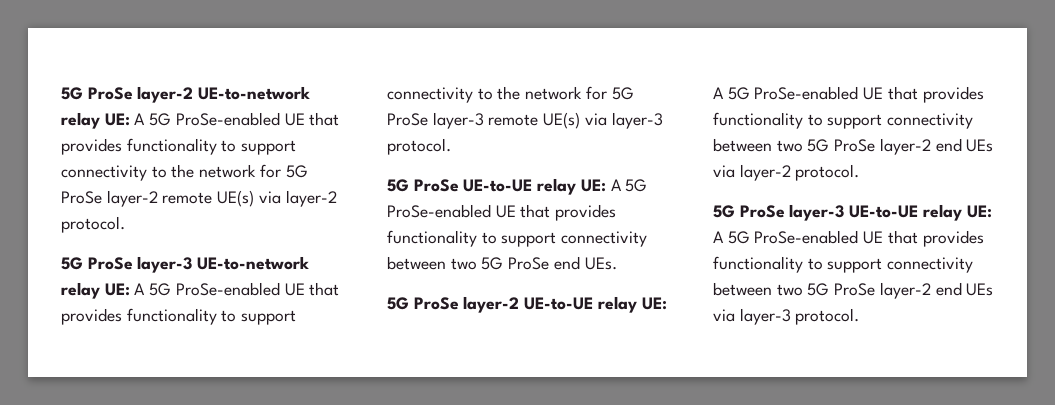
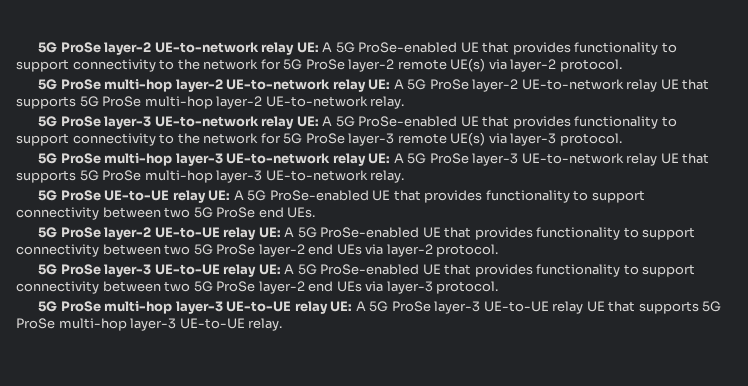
(125, 224) none -> [38,79,710,92] [16,96,405,109] // 5G ProSe multi-hop layer-2 UE-to-network relay UE: A 5G ProSe layer-2 UE-to-network relay UE that supports 5G ProSe multi-hop layer-2 UE-to-network relay.
(451, 146) none -> [38,153,710,166] [16,170,405,183] // 5G ProSe multi-hop layer-3 UE-to-network relay UE: A 5G ProSe layer-3 UE-to-network relay UE that supports 5G ProSe multi-hop layer-3 UE-to-network relay.
(860, 316) none -> [38,301,722,314] [16,318,283,331] // 5G ProSe multi-hop layer-3 UE-to-UE relay UE: A 5G ProSe layer-3 UE-to-UE relay UE that supports 5G ProSe multi-hop layer-3 UE-to-UE relay.

